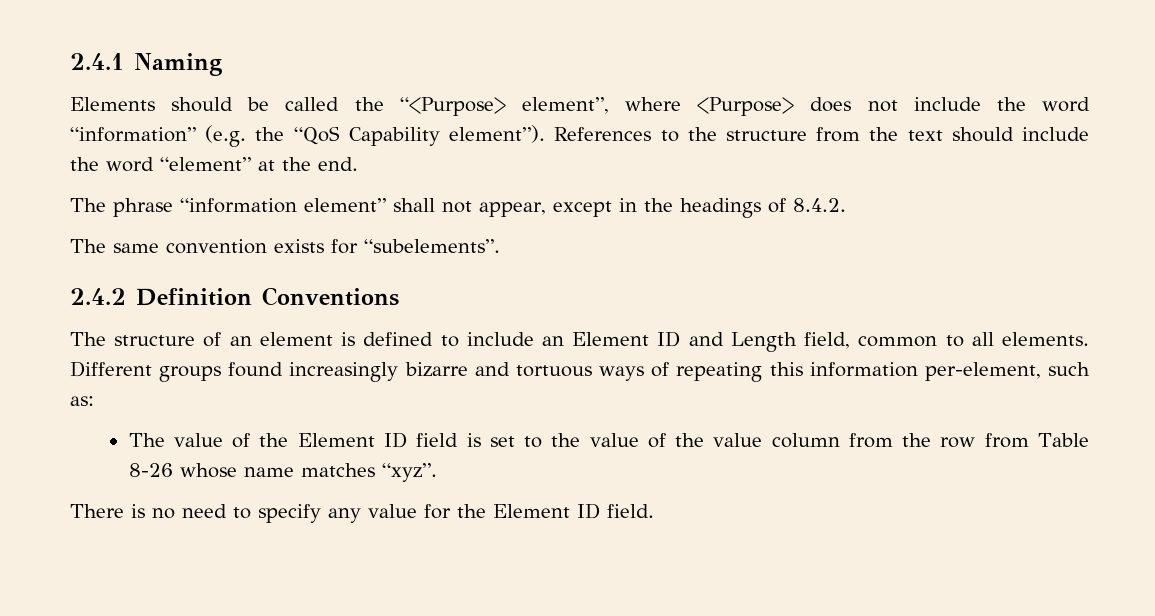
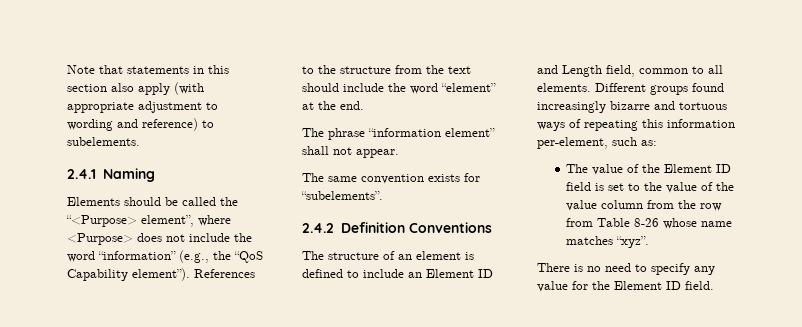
(70, 61) none -> [67,65,229,74] [67,82,204,95] [67,101,218,113] [67,118,214,131] [67,137,140,146] Note that statements in this section also apply (with appropriate adjustment to wording and reference) to subelements. //
[205,125,247,147] (e.g. -> [179,250,209,263] (e.g.,
[479,198,846,218] appear, except in the headings of 8.4.2. -> [356,149,399,158] appear.

